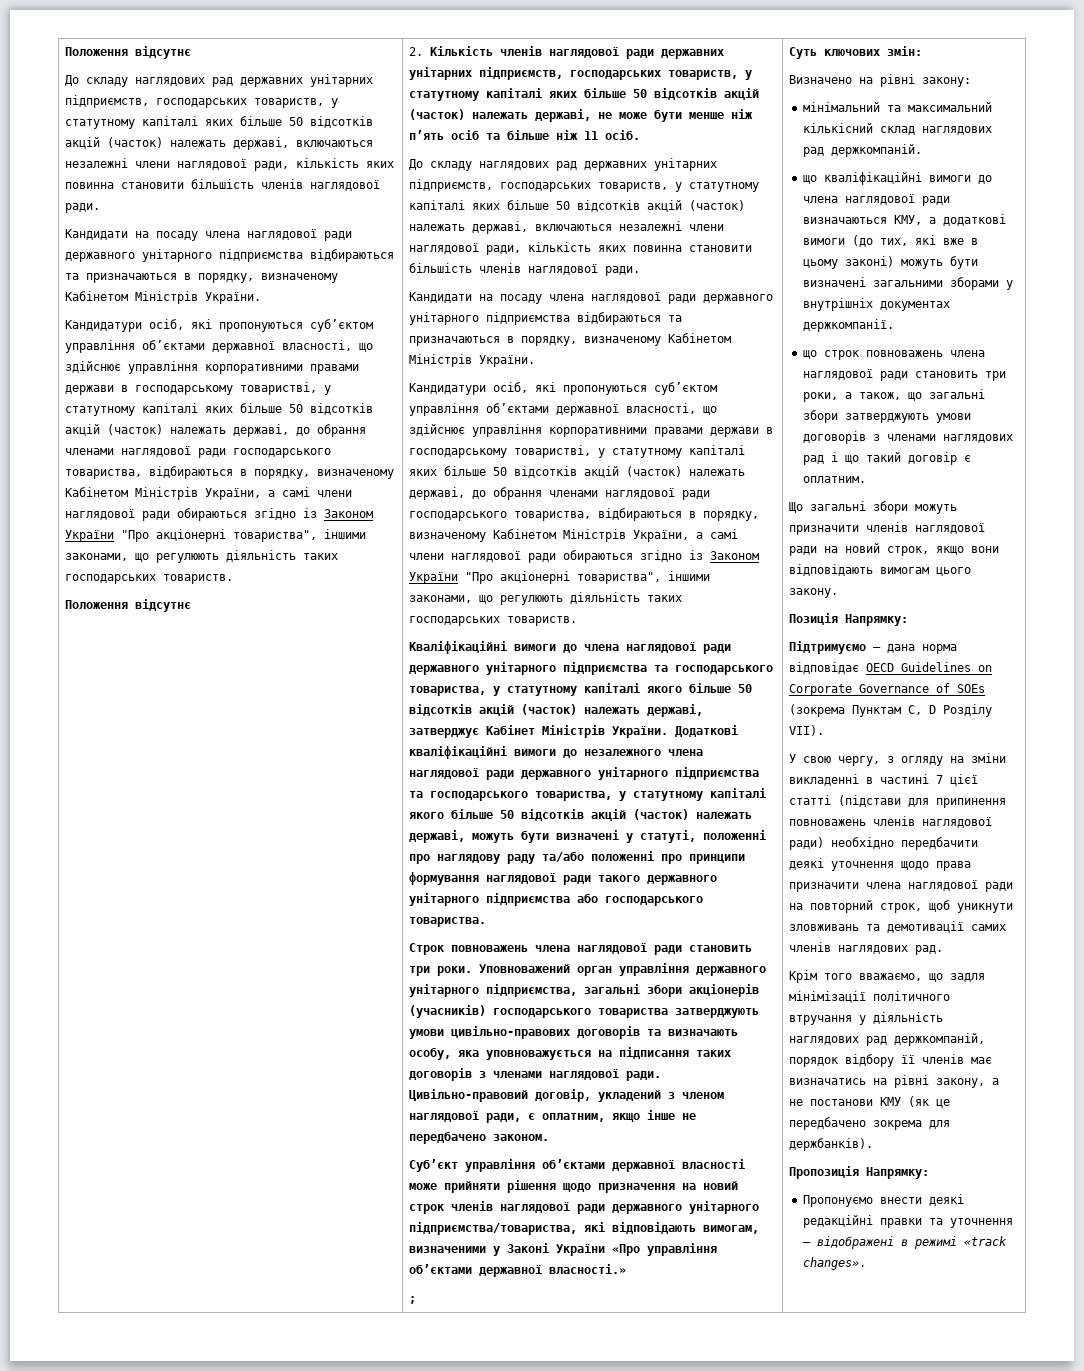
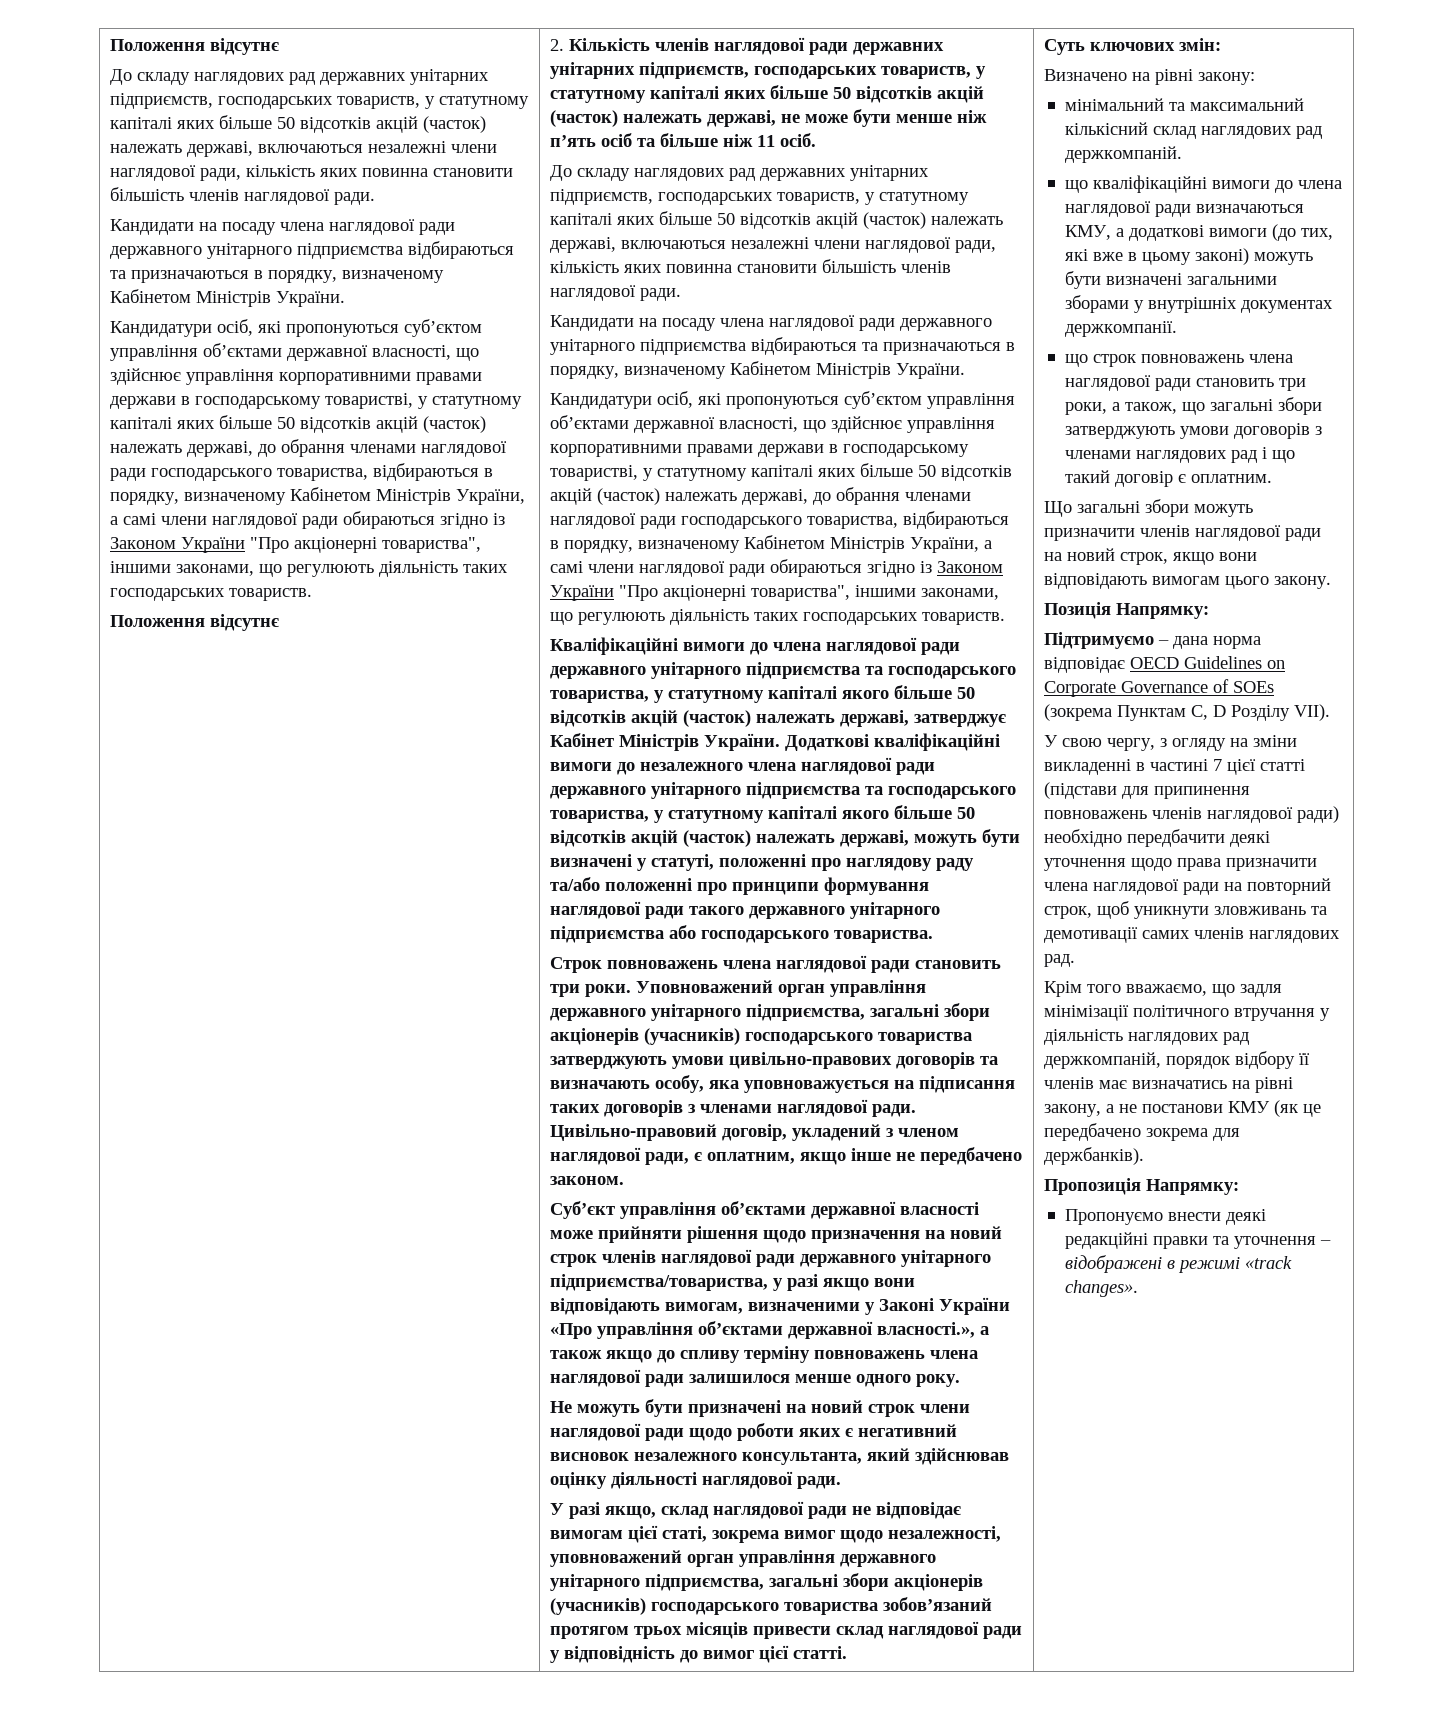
[584,1222,606,1232] які -> [773,1274,916,1291] у разі якщо вони
[549,1264,627,1274] [409,1296,417,1304] власності.» // ; -> [877,1322,990,1338] [550,1346,979,1363] [550,1369,961,1387] [550,1399,971,1417] [550,1423,958,1441] [550,1448,1010,1465] [550,1471,842,1489] [550,1501,962,1519] [550,1525,1002,1543] [550,1550,937,1567] [550,1573,984,1591] [550,1597,993,1615] [550,1621,1023,1639] [550,1645,848,1663] власності.», а також якщо до спливу терміну повноважень члена наглядової ради залишилося менше одного року. // Не можуть бути призначені на новий строк члени наглядової ради щодо роботи яких є негативний висновок незалежного консультанта, який здійснював оцінку діяльності наглядової ради. // У разі якщо, склад наглядової ради не відповідає вимогам цієї статі, зокрема вимог щодо незалежності, уповноважений орган управління державного унітарного підприємства, загальні збори акціонерів (учасників) господарського товариства зобов’язаний протягом трьох місяців привести склад наглядової ради у відповідність до вимог цієї статті.

